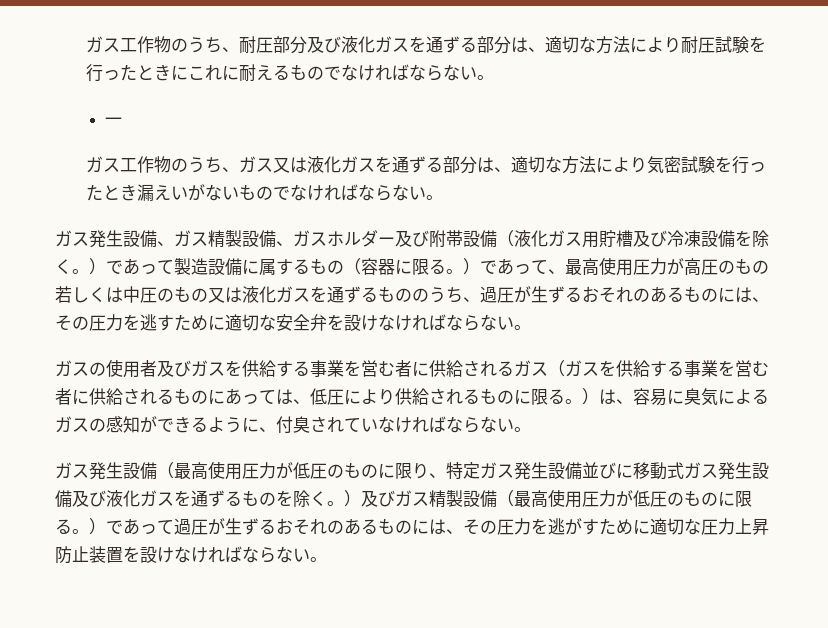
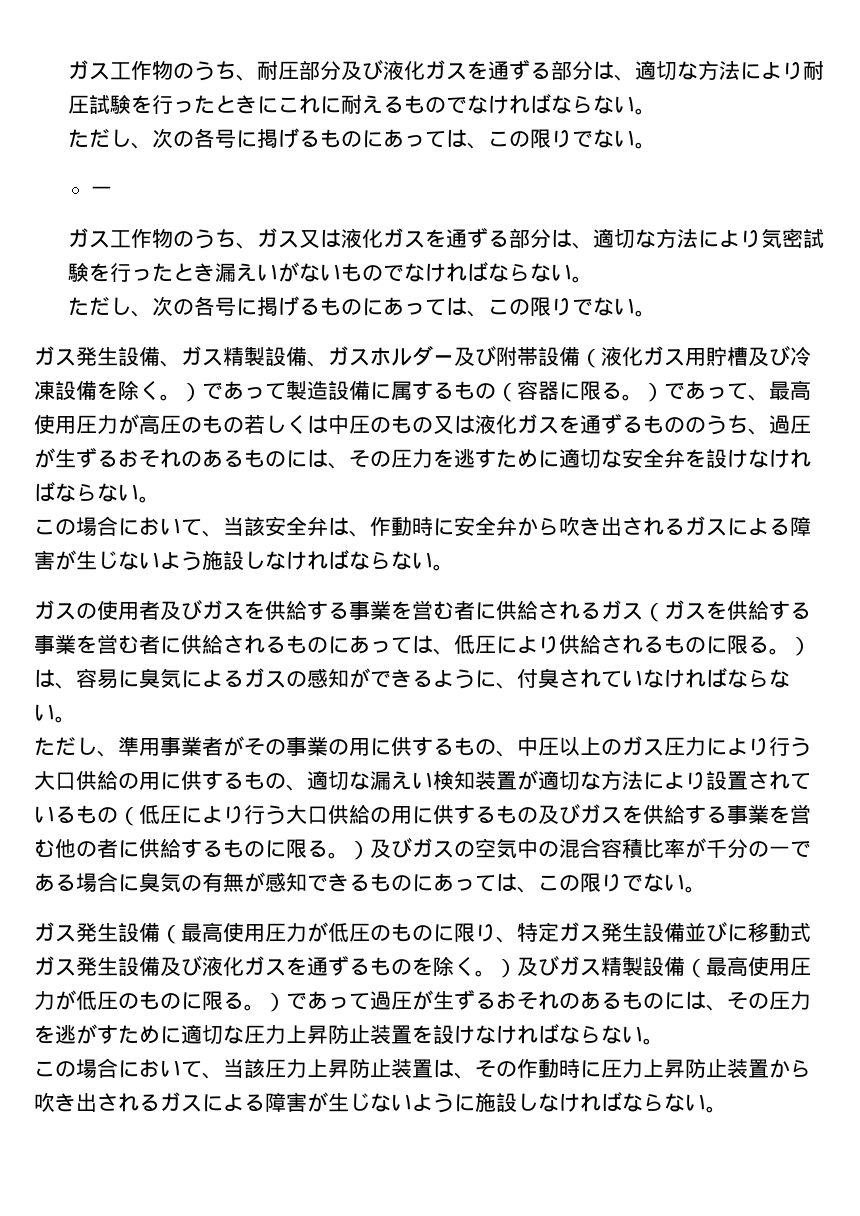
(495, 77) none -> [68,128,657,149] // ただし、次の各号に掲げるものにあっては、この限りでない。
(444, 197) none -> [68,296,657,317] // ただし、次の各号に掲げるものにあっては、この限りでない。
(531, 327) none -> [34,516,811,537] [34,550,454,571] // この場合において、当該安全弁は、作動時に安全弁から吹き出されるガスによる障害が生じないよう施設しなければならない。
(531, 429) none -> [34,736,811,757] [34,770,811,791] [34,804,811,826] [34,838,811,860] [34,872,706,893] // ただし、準用事業者がその事業の用に供するもの、中圧以上のガス圧力により行う大口供給の用に供するもの、適切な漏えい検知装置が適切な方法により設置されているもの（低圧により行う大口供給の用に供するもの及びガスを供給する事業を営む他の者に供給するものに限る。）及びガスの空気中の混合容積比率が千分の一である場合に臭気の有無が感知できるものにあっては、この限りでない。
(327, 559) none -> [34,1058,811,1079] [34,1092,727,1113] // この場合において、当該圧力上昇防止装置は、その作動時に圧力上昇防止装置から吹き出されるガスによる障害が生じないように施設しなければならない。

